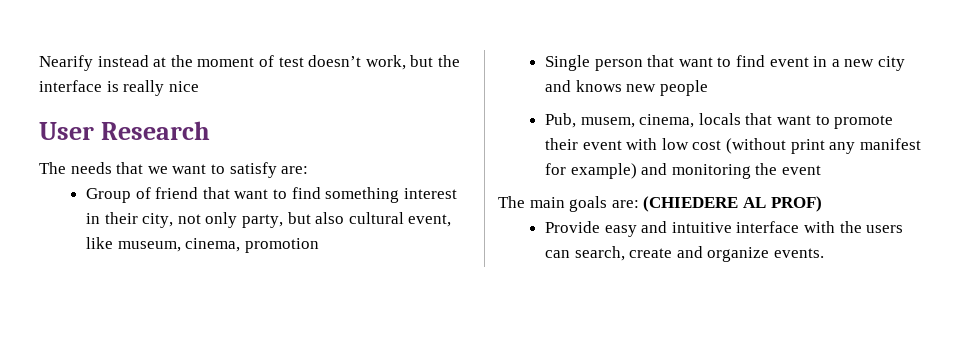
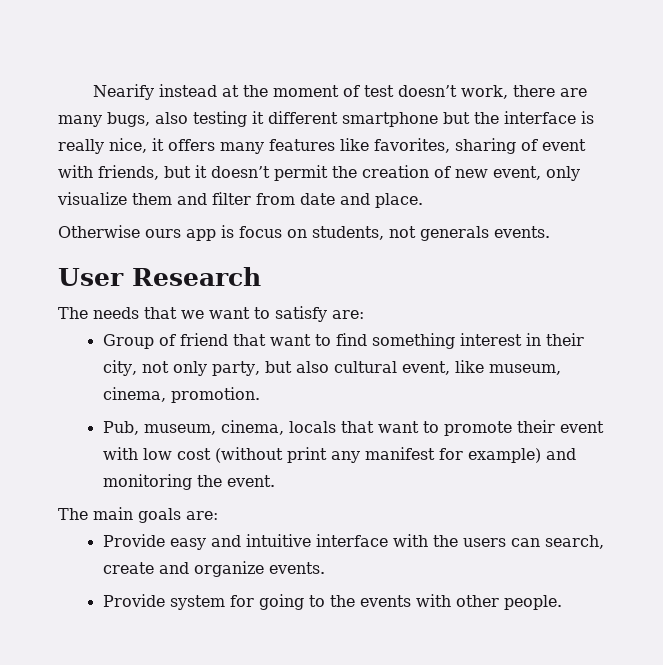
(406, 62) none -> [512,85,587,97] [58,111,438,127] there are many bugs, also testing it different smartphone
[168,81,199,92] nice -> [109,138,586,154] [58,165,580,181] [57,192,423,208] [58,225,550,241] nice, it offers many features like favorites, sharing of event with friends, but it doesn’t permit the creation of new event, only visualize them and filter from date and place. // Otherwise ours app is focus on students, not generals events.
[244,238,319,253] [545,55,906,71] [545,80,708,96] promotion // Single person that want to find event in a new city and knows new people -> [170,387,260,403] promotion.
[580,117,635,128] musem, -> [143,424,216,435] museum,
[782,165,822,175] event -> [226,475,275,487] event.
[643,196,822,212] (CHIEDERE AL PROF) -> (218, 515) none
(825, 253) none -> [102,594,562,610] // Provide system for going to the events with other people.

